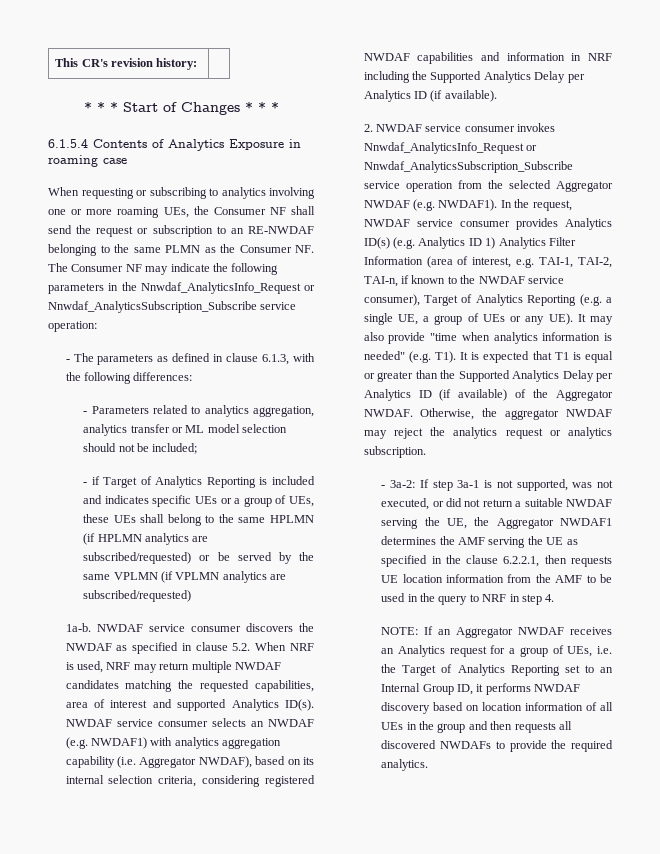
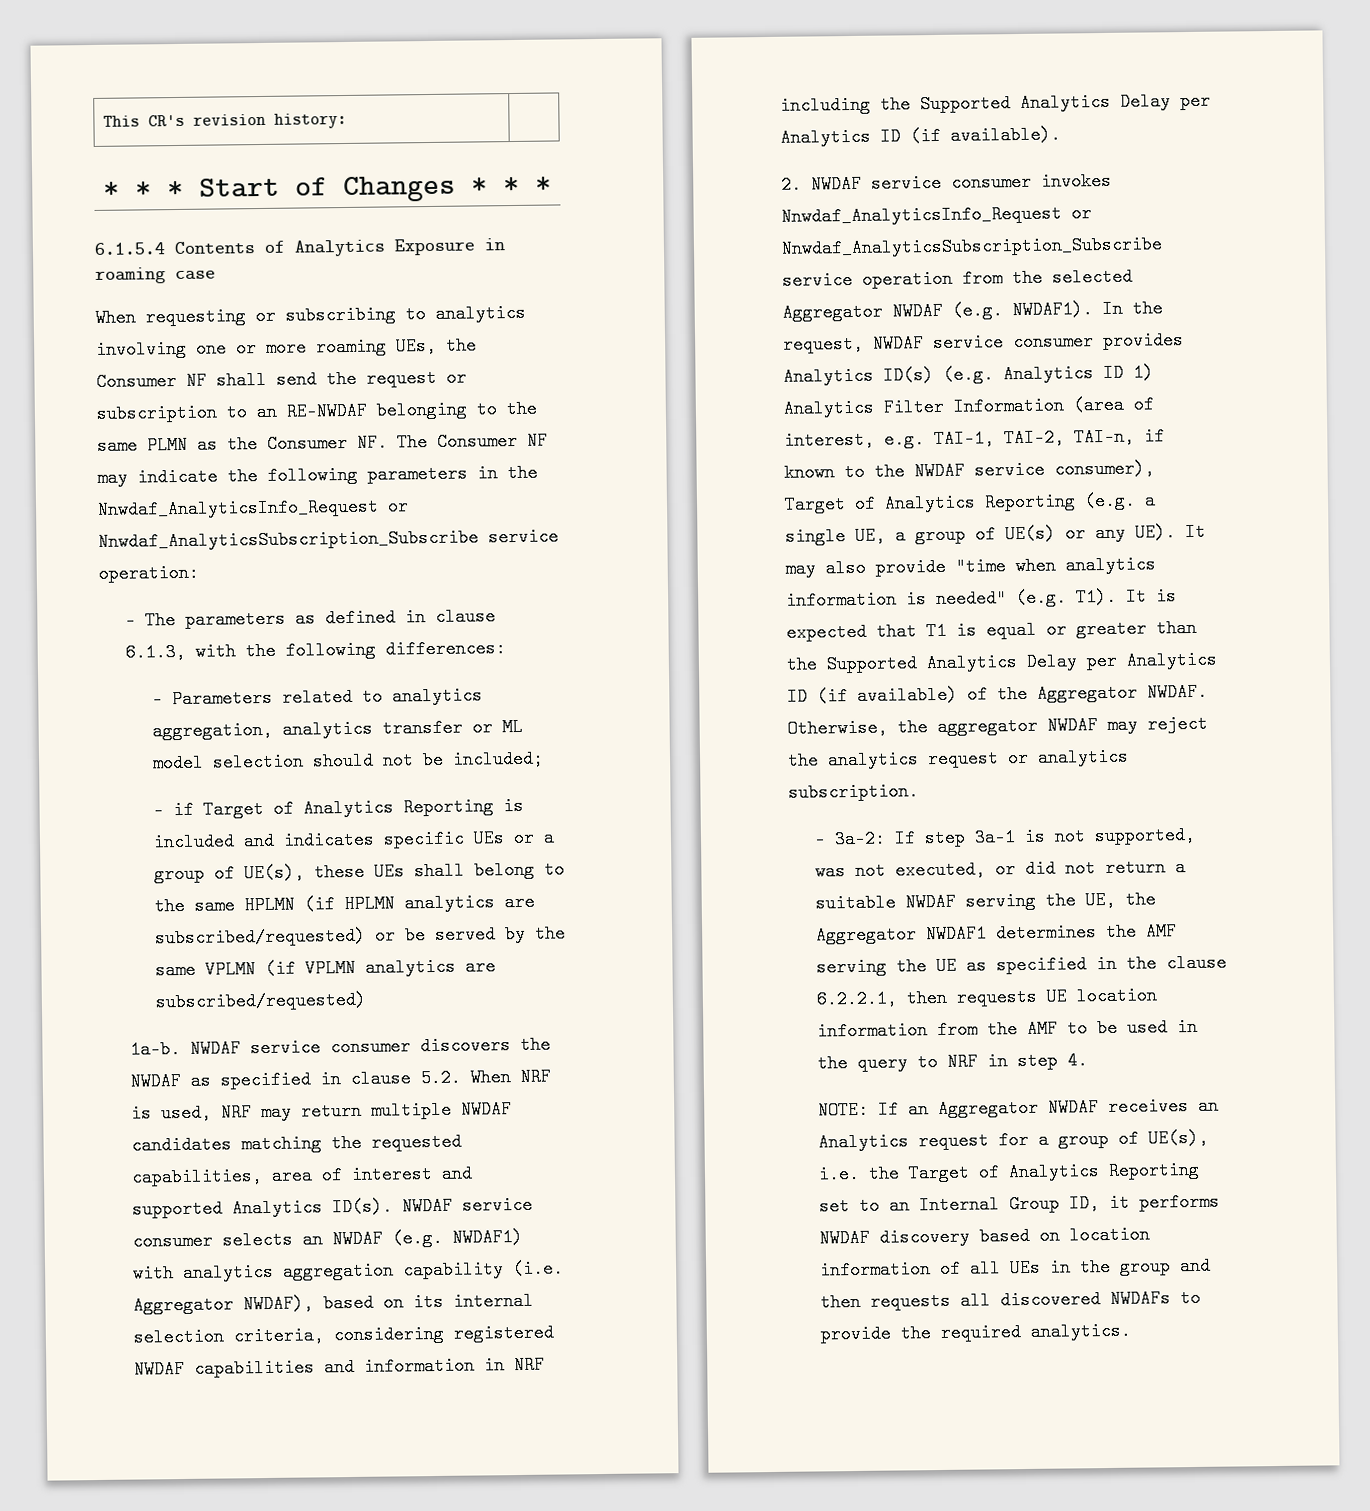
[289,496,315,507] UEs, -> [244,863,306,883] UE(s),
[482,314,505,322] UEs -> [1005,524,1057,544] UE(s)
[567,646,593,657] UEs, -> [1148,1128,1210,1148] UE(s),

